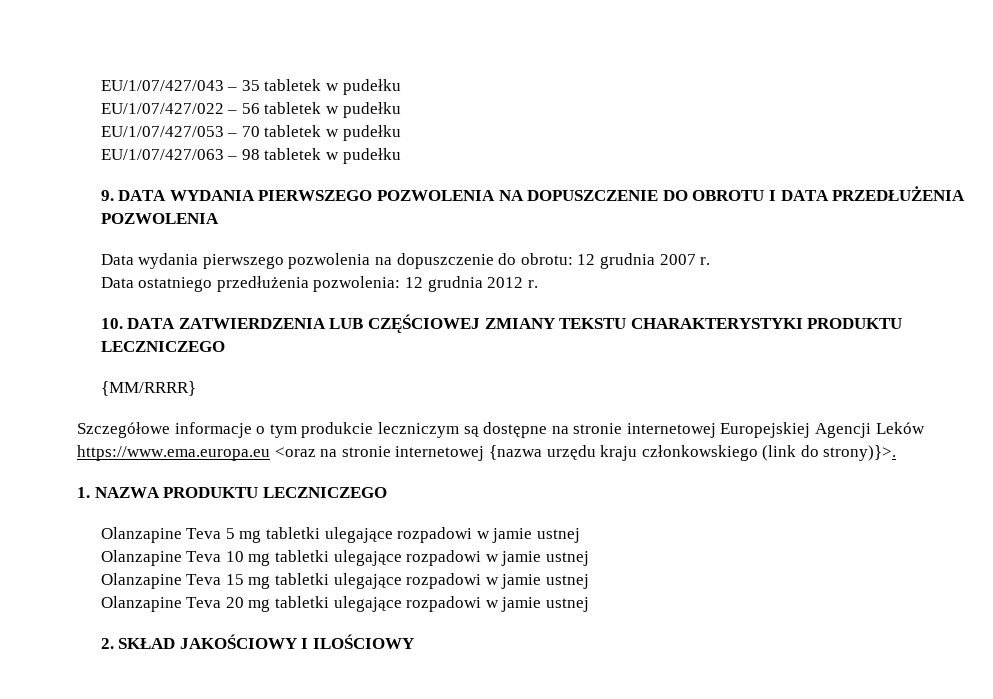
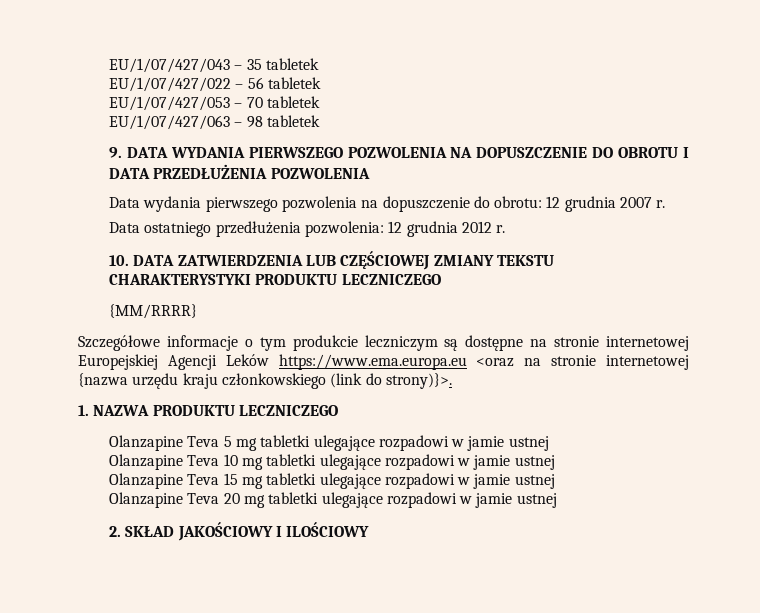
[326,79,401,95] w pudełku -> (319, 64) none
[326,102,401,118] w pudełku -> (321, 83) none
[326,125,401,141] w pudełku -> (320, 102) none
[326,148,401,164] w pudełku -> (320, 121) none

